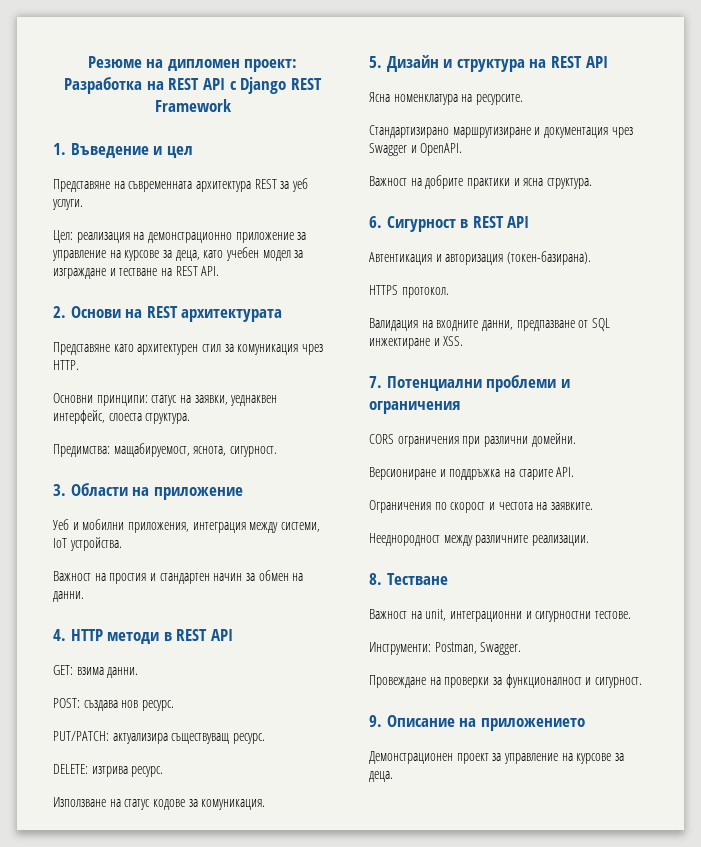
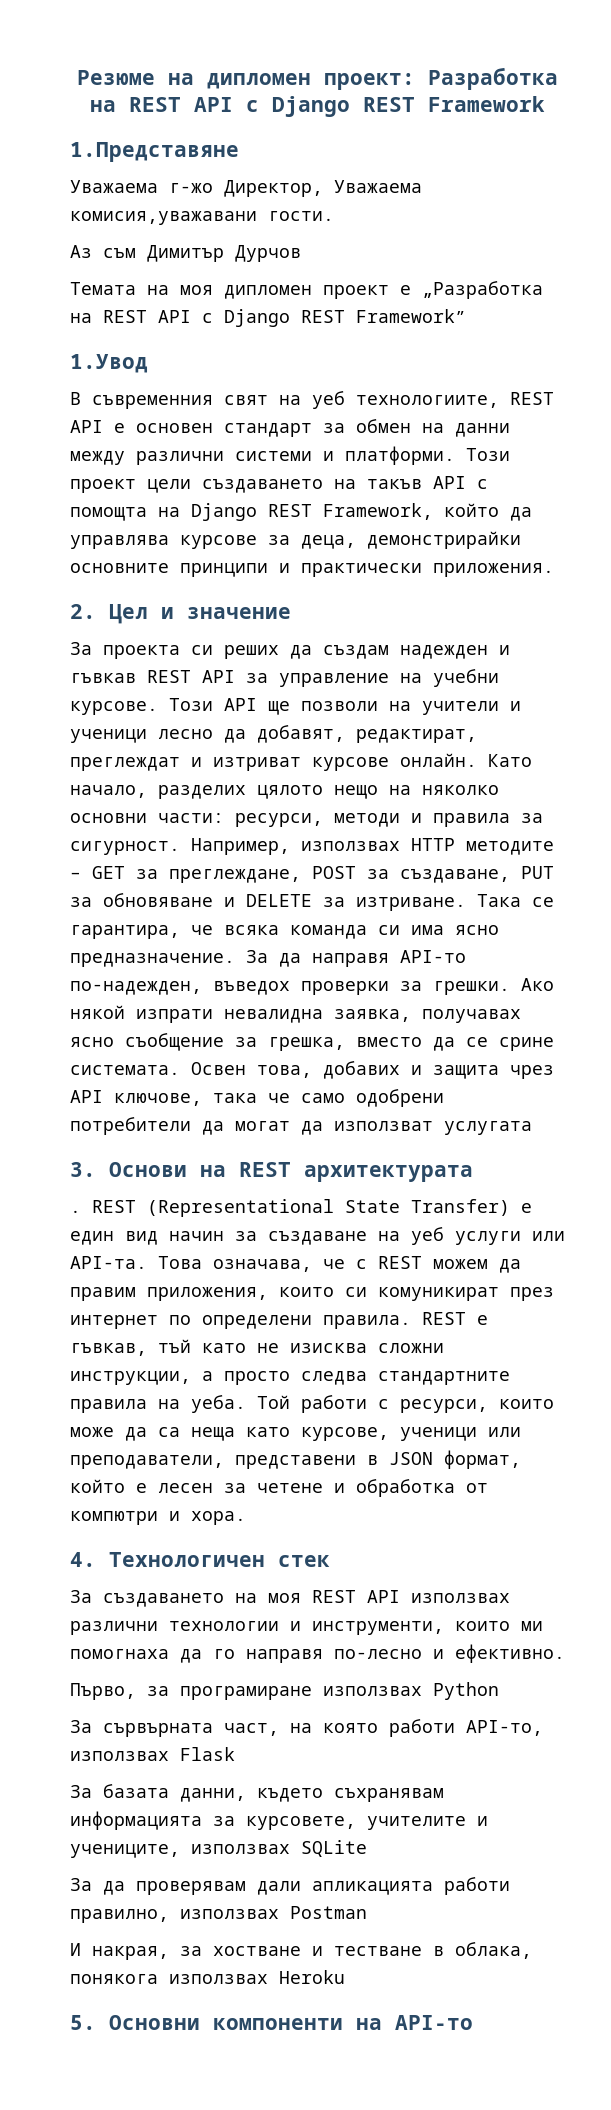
[53,143,193,158] [53,178,308,192] [52,199,83,210] [53,230,307,243] [52,247,304,261] [53,266,220,279] [53,306,283,322] [53,342,323,355] [53,360,79,370] [53,393,278,406] [53,410,191,424] [53,443,277,457] [53,483,243,500] [53,519,320,533] [53,537,122,551] [53,570,304,584] [53,591,84,602] [53,629,233,644] [53,665,139,678] [53,698,174,711] [53,731,265,744] [53,764,164,777] [53,797,266,810] [369,55,608,72] [369,92,523,105] [369,125,633,138] [369,143,463,156] [369,175,592,189] [369,216,530,232] [369,251,591,265] [369,285,449,298] [369,318,610,331] [369,336,464,349] [369,375,570,392] [369,401,460,414] [369,433,576,447] [369,467,575,480] [369,500,593,513] [369,533,589,546] [369,573,448,585] [369,609,631,622] [369,642,522,655] [369,674,642,688] [369,715,585,731] [369,751,624,764] [369,771,393,782] 1. Въведение и цел // Представяне на съвременната архитектура REST за уеб услуги. // Цел: реализация на демонстрационно приложение за управление на курсове за деца, като учебен модел за изграждане и тестване на REST API. // 2. Основи на REST архитектурата // Представяне като архитектурен стил за комуникация чрез HTTP. // Основни принципи: статус на заявки, уеднаквен интерфейс, слоеста структура. // Предимства: мащабируемост, яснота, сигурност. // 3. Области на приложение // Уеб и мобилни приложения, интеграция между системи, IoT устройства. // Важност на простия и стандартен начин за обмен на данни. // 4. HTTP методи в REST API // GET: взима данни. // POST: създава нов ресурс. // PUT/PATCH: актуализира съществуващ ресурс. // DELETE: изтрива ресурс. // Използване на статус кодове за комуникация. // 5. Дизайн и структура на REST API // Ясна номенклатура на ресурсите. // Стандартизирано маршрутизиране и документация чрез Swagger и OpenAPI. // Важност на добрите практики и ясна структура. // 6. Сигурност в REST API // Автентикация и авторизация (токен-базирана). // HTTPS протокол. // Валидация на входните данни, предпазване от SQL инжектиране и XSS. // 7. Потенциални проблеми и ограничения // CORS ограничения при различни домейни. // Версиониране и поддръжка на старите API. // Ограничения по скорост и честота на заявките. // Нееднородност между различните реализации. // 8. Тестване // Важност на unit, интеграционни и сигурностни тестове. // Инструменти: Postman, Swagger. // Провеждане на проверки за функционалност и сигурност. // 9. Описание на приложението // Демонстрационен проект за управление на курсове за деца. -> [70,142,239,162] [70,180,422,197] [70,211,334,225] [70,245,301,262] [70,281,543,299] [70,309,466,327] [70,354,148,373] [70,391,554,409] [70,419,510,437] [70,446,510,465] [70,476,488,493] [70,503,532,521] [70,531,521,549] [70,563,554,577] [70,604,291,624] [70,642,510,659] [70,669,499,687] [70,698,521,715] [70,725,477,743] [70,753,532,771] [70,785,499,799] [70,813,543,827] [70,838,554,855] [70,866,554,883] [70,893,554,911] [70,925,499,939] [70,950,466,967] [70,978,554,995] [70,1005,521,1023] [70,1033,554,1051] [70,1061,554,1079] [70,1089,444,1107] [70,1117,532,1135] [70,1162,473,1182] [70,1199,532,1217] [70,1227,565,1245] [70,1256,521,1273] [70,1287,554,1301] [70,1312,488,1329] [70,1339,444,1356] [70,1371,510,1385] [70,1395,554,1413] [70,1427,521,1441] [70,1450,521,1469] [70,1479,488,1497] [70,1511,246,1525] [70,1552,330,1567] [70,1590,510,1607] [70,1621,543,1635] [70,1644,565,1663] [70,1682,499,1700] [70,1719,543,1737] [70,1747,235,1761] [70,1784,444,1802] [70,1811,488,1830] [70,1840,367,1858] [70,1877,510,1895] [70,1906,367,1923] [70,1942,532,1960] [70,1970,345,1984] [70,2015,473,2030] 1.Представяне // Уважаема г-жо Директор, Уважаема комисия,уважавани гости. // Аз съм Димитър Дурчов // Темата на моя дипломен проект е „Разработка на REST API с Django REST Framework” // 1.Увод // В съвременния свят на уеб технологиите, REST API е основен стандарт за обмен на данни между различни системи и платформи. Този проект цели създаването на такъв API с помощта на Django REST Framework, който да управлява курсове за деца, демонстрирайки основните принципи и практически приложения. // 2. Цел и значение // За проекта си реших да създам надежден и гъвкав REST API за управление на учебни курсове. Този API ще позволи на учители и ученици лесно да добавят, редактират, преглеждат и изтриват курсове онлайн. Като начало, разделих цялото нещо на няколко основни части: ресурси, методи и правила за сигурност. Например, използвах HTTP методите – GET за преглеждане, POST за създаване, PUT за обновяване и DELETE за изтриване. Така се гарантира, че всяка команда си има ясно предназначение. За да направя API-то по-надежден, въведох проверки за грешки. Ако някой изпрати невалидна заявка, получавах ясно съобщение за грешка, вместо да се срине системата. Освен това, добавих и защита чрез API ключове, така че само одобрени потребители да могат да използват услугата // 3. Основи на REST архитектурата // . REST (Representational State Transfer) е един вид начин за създаване на уеб услуги или API-та. Това означава, че с REST можем да правим приложения, които си комуникират през интернет по определени правила. REST е гъвкав, тъй като не изисква сложни инструкции, а просто следва стандартните правила на уеба. Той работи с ресурси, които може да са неща като курсове, ученици или преподаватели, представени в JSON формат, който е лесен за четене и обработка от компютри и хора. // 4. Технологичен стек // За създаването на моя REST API използвах различни технологии и инструменти, които ми помогнаха да го направя по-лесно и ефективно. // Първо, за програмиране използвах Python // За сървърната част, на която работи API-то, използвах Flask // За базата данни, където съхранявам информацията за курсовете, учителите и учениците, използвах SQLite // За да проверявам дали апликацията работи правилно, използвах Postman // И накрая, за хостване и тестване в облака, понякога използвах Heroku // 5. Основни компоненти на API-то

